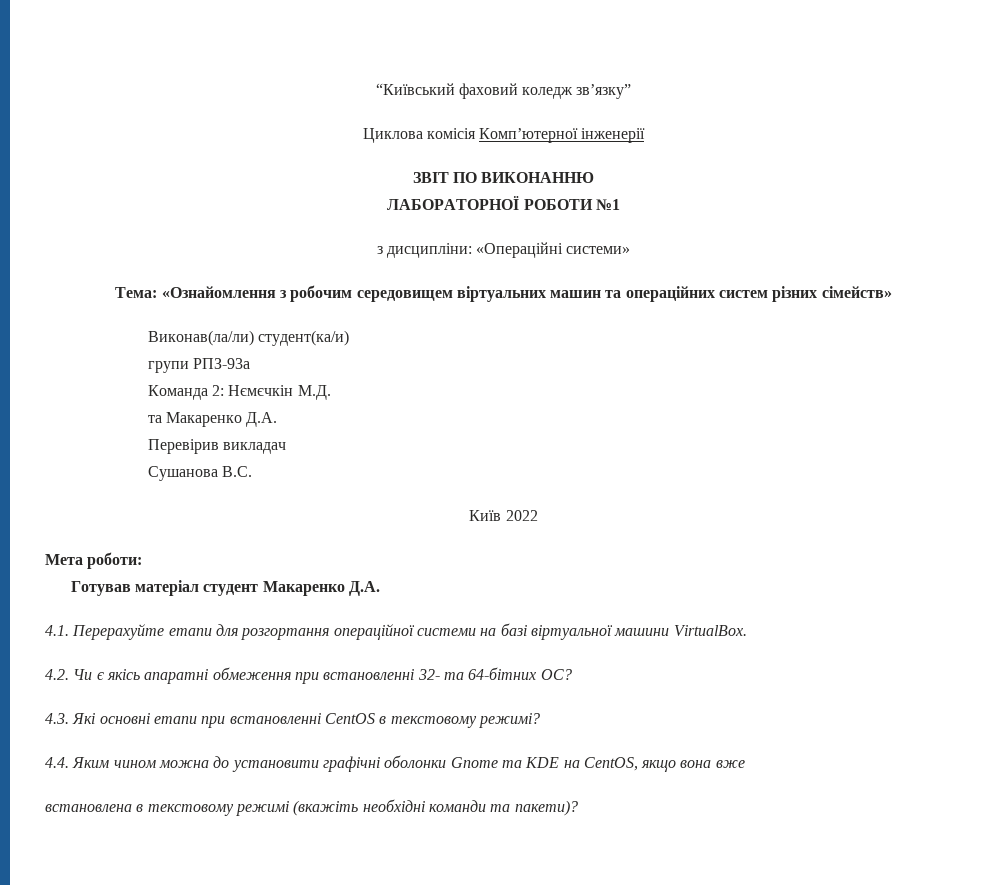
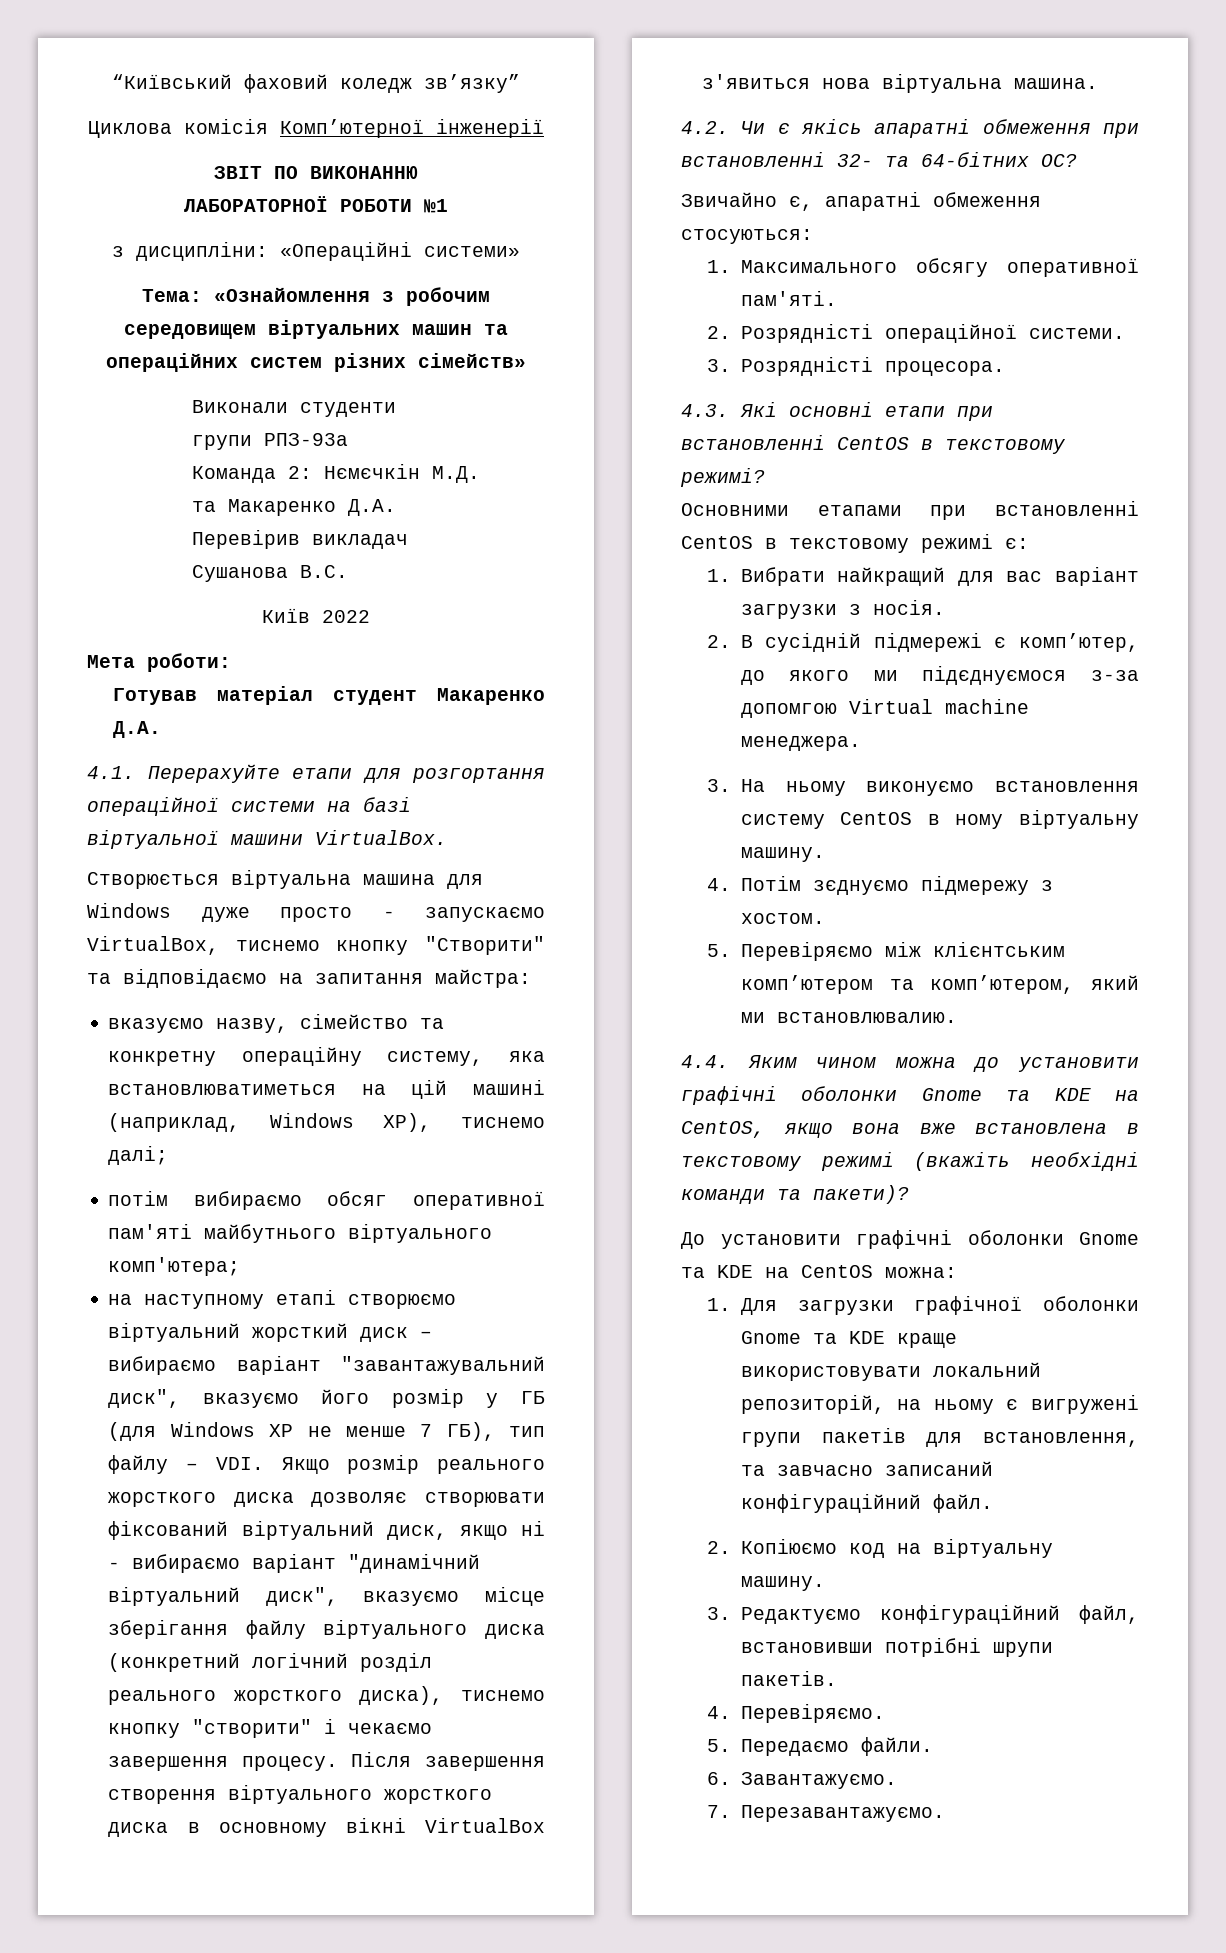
[147,330,350,346] Виконав(ла/ли) студент(ка/и) -> [191,400,396,417] Виконали студенти
(747, 630) none -> [87,870,483,889] [87,903,545,922] [87,936,545,955] [87,969,531,988] [108,1014,445,1033] [108,1047,545,1066] [108,1080,545,1099] [108,1113,545,1132] [108,1146,169,1165] [108,1191,545,1210] [108,1224,493,1243] [108,1257,241,1276] [108,1290,457,1309] [108,1323,433,1342] [108,1356,545,1375] [108,1389,545,1408] [108,1422,545,1441] [108,1455,545,1474] [108,1492,545,1507] [108,1521,545,1540] [108,1554,481,1573] [108,1587,545,1606] [108,1620,545,1639] [108,1653,433,1672] [108,1686,545,1705] [108,1719,433,1738] [108,1752,545,1771] [108,1785,493,1804] [108,1818,545,1837] [702,74,1099,93] // Створюється віртуальна машина для Windows дуже просто - запускаємо VirtualBox, тиснемо кнопку "Створити" та відповідаємо на запитання майстра: // вказуємо назву, сімейство та конкретну операційну систему, яка встановлюватиметься на цій машині (наприклад, Windows XP), тиснемо далі; // потім вибираємо обсяг оперативної пам'яті майбутнього віртуального комп'ютера; // на наступному етапі створюємо віртуальний жорсткий диск – вибираємо варіант "завантажувальний диск", вказуємо його розмір у ГБ (для Windows XP не менше 7 ГБ), тип файлу – VDI. Якщо розмір реального жорсткого диска дозволяє створювати фіксований віртуальний диск, якщо ні - вибираємо варіант "динамічний віртуальний диск", вказуємо місце зберігання файлу віртуального диска (конкретний логічний розділ реального жорсткого диска), тиснемо кнопку "створити" і чекаємо завершення процесу. Після завершення створення віртуального жорсткого диска в основному вікні VirtualBox з'явиться нова віртуальна машина.
(572, 674) none -> [681,192,1041,211] [681,229,813,244] [707,258,1139,277] [740,291,837,306] [707,324,1125,343] [707,357,1005,376] // Звичайно є, апаратні обмеження стосуються: // 1. Максимального обсягу оперативної пам'яті. // 2. Розрядністі операційної системи. // 3. Розрядністі процесора.
(540, 720) none -> [681,501,1139,520] [681,534,1029,553] [707,567,1139,586] [740,600,945,619] [707,633,1139,652] [740,666,1139,685] [740,699,1029,718] [740,736,861,751] [707,779,1139,796] [740,810,1139,829] [740,847,825,862] [707,876,1053,895] [740,913,825,924] [707,942,1065,961] [740,975,1139,994] [740,1012,957,1023] // Основними етапами при встановленні CentOS в текстовому режимі є: // 1. Вибрати найкращий для вас варіант загрузки з носія. // 2. В сусідній підмережі є комп’ютер, до якого ми підєднуємося з-за допомгою Virtual machine менеджера. // 3. На ньому виконуємо встановлення систему CentOS в ному віртуальну машину. // 4. Потім зєднуємо підмережу з хостом. // 5. Перевіряємо між клієнтським комп’ютером та комп’ютером, який ми встановлювалию.
(745, 764) // -> (956, 1128) none
(578, 808) none -> [681,1230,1139,1249] [681,1265,957,1278] [707,1296,1139,1315] [740,1331,957,1348] [740,1362,1041,1381] [740,1395,1139,1414] [740,1428,1139,1447] [740,1461,993,1476] [740,1494,993,1513] [707,1539,1053,1558] [740,1576,825,1591] [707,1605,1139,1624] [740,1638,1053,1657] [740,1671,837,1686] [707,1704,885,1723] [707,1737,933,1756] [707,1772,897,1789] [707,1805,945,1822] // До установити графічні оболонки Gnome та KDE на CentOS можна: // 1. Для загрузки графічної оболонки Gnome та KDE краще використовувати локальний репозиторій, на ньому є вигружені групи пакетів для встановлення, та завчасно записаний конфігураційний файл. // 2. Копіюємо код на віртуальну машину. // 3. Редактуємо конфігураційний файл, встановивши потрібні шрупи пакетів. // 4. Перевіряємо. // 5. Передаємо файли. // 6. Завантажуємо. // 7. Перезавантажуємо.

